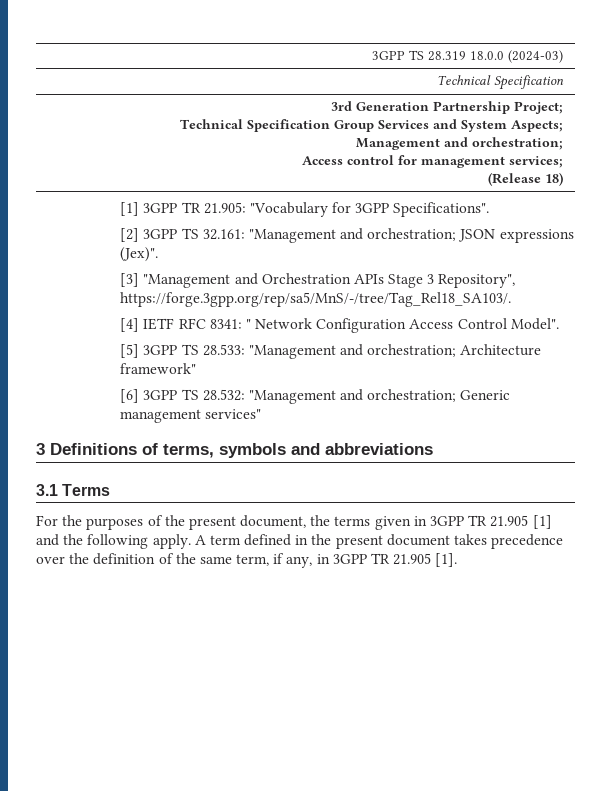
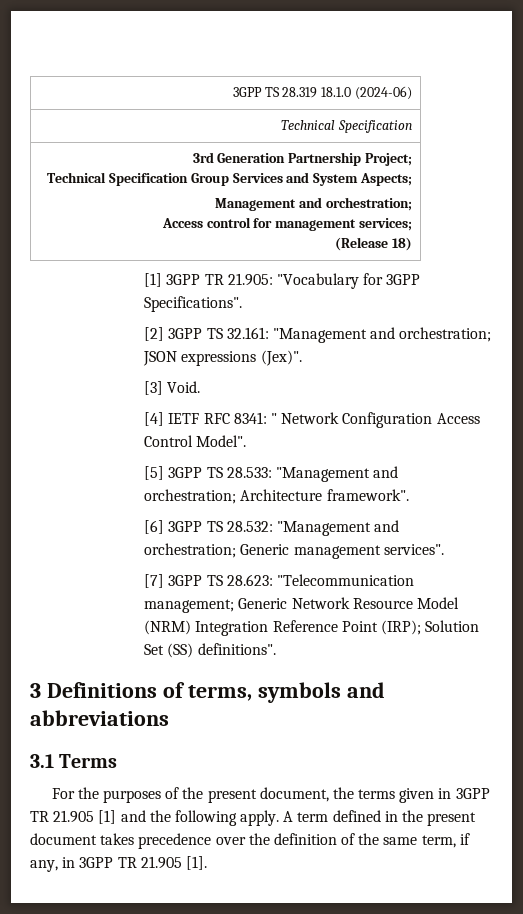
[469,50,563,63] 18.0.0 (2024-03) -> [321,86,412,100] 18.1.0 (2024-06)
[143,273,516,288] [120,292,512,307] "Management and Orchestration APIs Stage 3 Repository", https://forge.3gpp.org/rep/sa5/MnS/-/tree/Tag_Rel18_SA103/. -> [167,381,201,393] Void.
[120,363,197,374] framework" -> [326,489,409,501] framework".
[205,409,262,419] services" -> [383,544,444,555] [144,574,415,588] [144,597,460,613] [144,620,480,636] [144,643,276,658] services". // [7] 3GPP TS 28.623: "Telecommunication management; Generic Network Resource Model (NRM) Integration Reference Point (IRP); Solution Set (SS) definitions".

